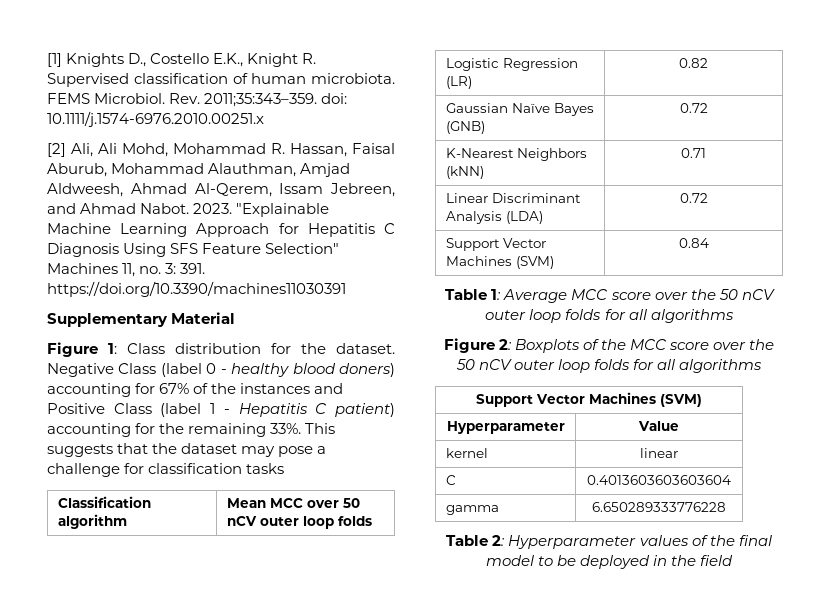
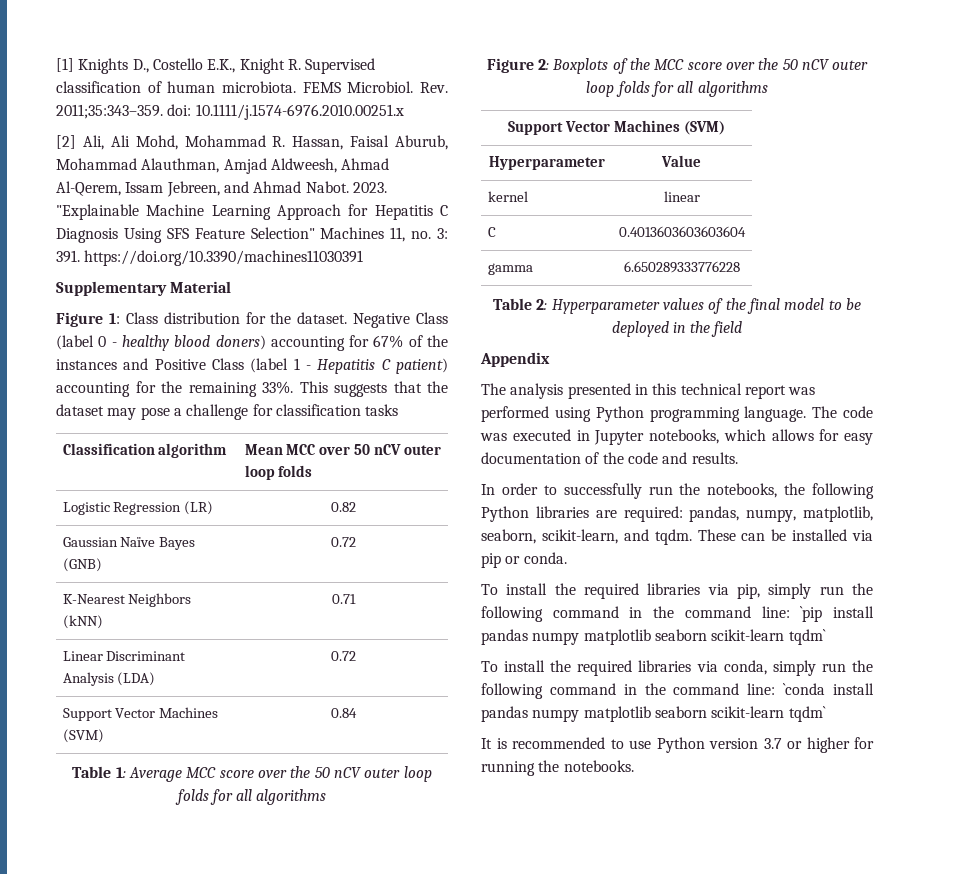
(734, 560) none -> [480,352,550,367] [481,383,816,399] [481,406,873,422] [480,429,873,445] [481,452,738,464] [481,483,874,499] [481,506,873,522] [481,529,873,545] [481,552,567,568] [481,583,873,599] [481,606,874,622] [481,629,826,645] [481,660,873,676] [481,683,874,699] [481,706,826,722] [481,737,874,753] [481,760,634,776] // Appendix // The analysis presented in this technical report was performed using Python programming language. The code was executed in Jupyter notebooks, which allows for easy documentation of the code and results. // In order to successfully run the notebooks, the following Python libraries are required: pandas, numpy, matplotlib, seaborn, scikit-learn, and tqdm. These can be installed via pip or conda. // To install the required libraries via pip, simply run the following command in the command line: `pip install pandas numpy matplotlib seaborn scikit-learn tqdm` // To install the required libraries via conda, simply run the following command in the command line: `conda install pandas numpy matplotlib seaborn scikit-learn tqdm` // It is recommended to use Python version 3.7 or higher for running the notebooks.

